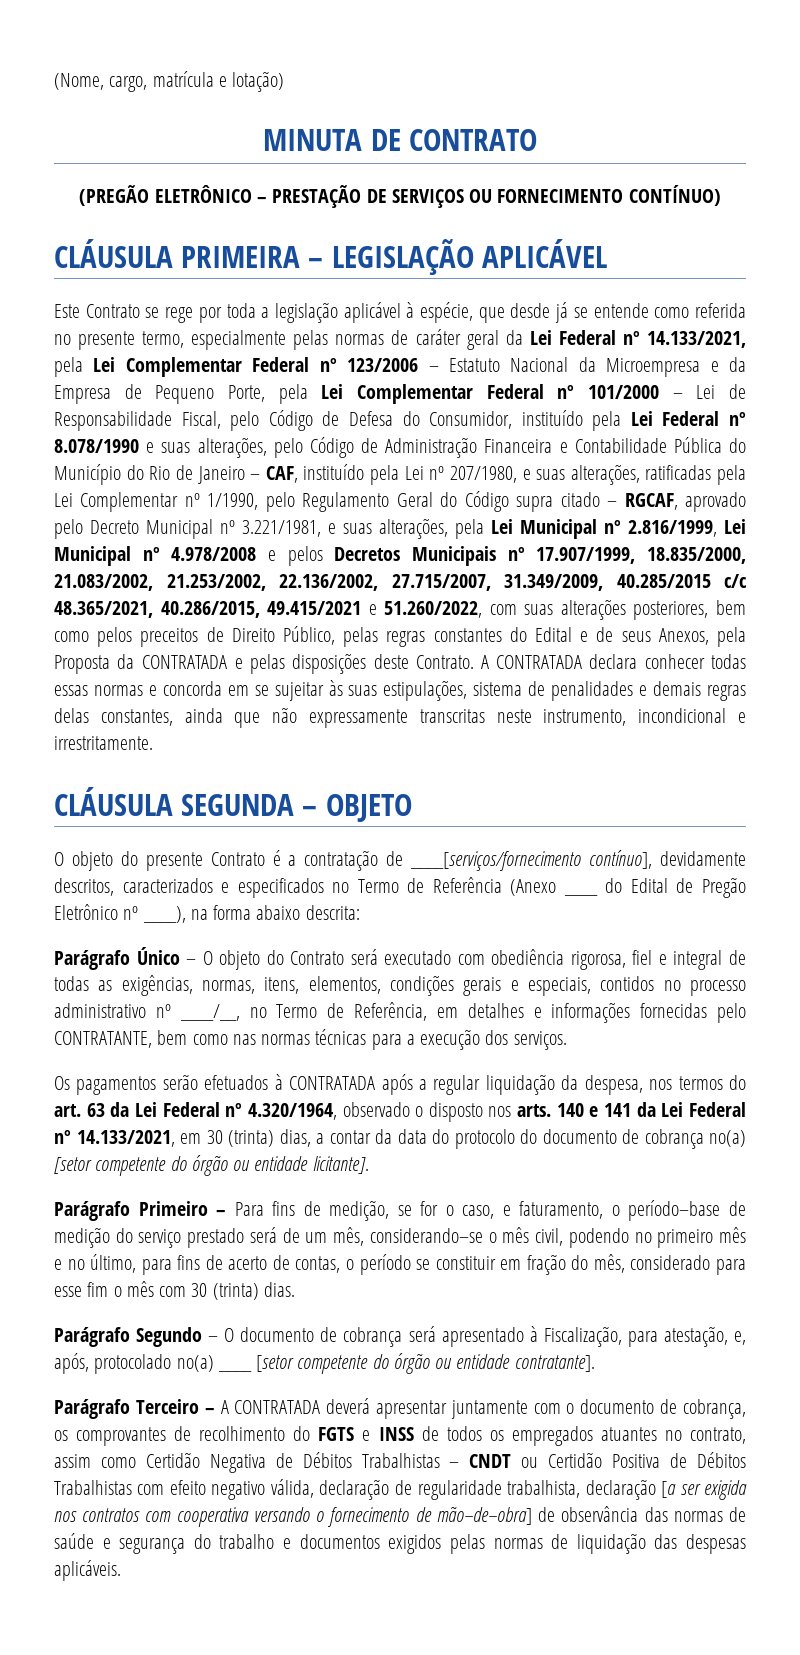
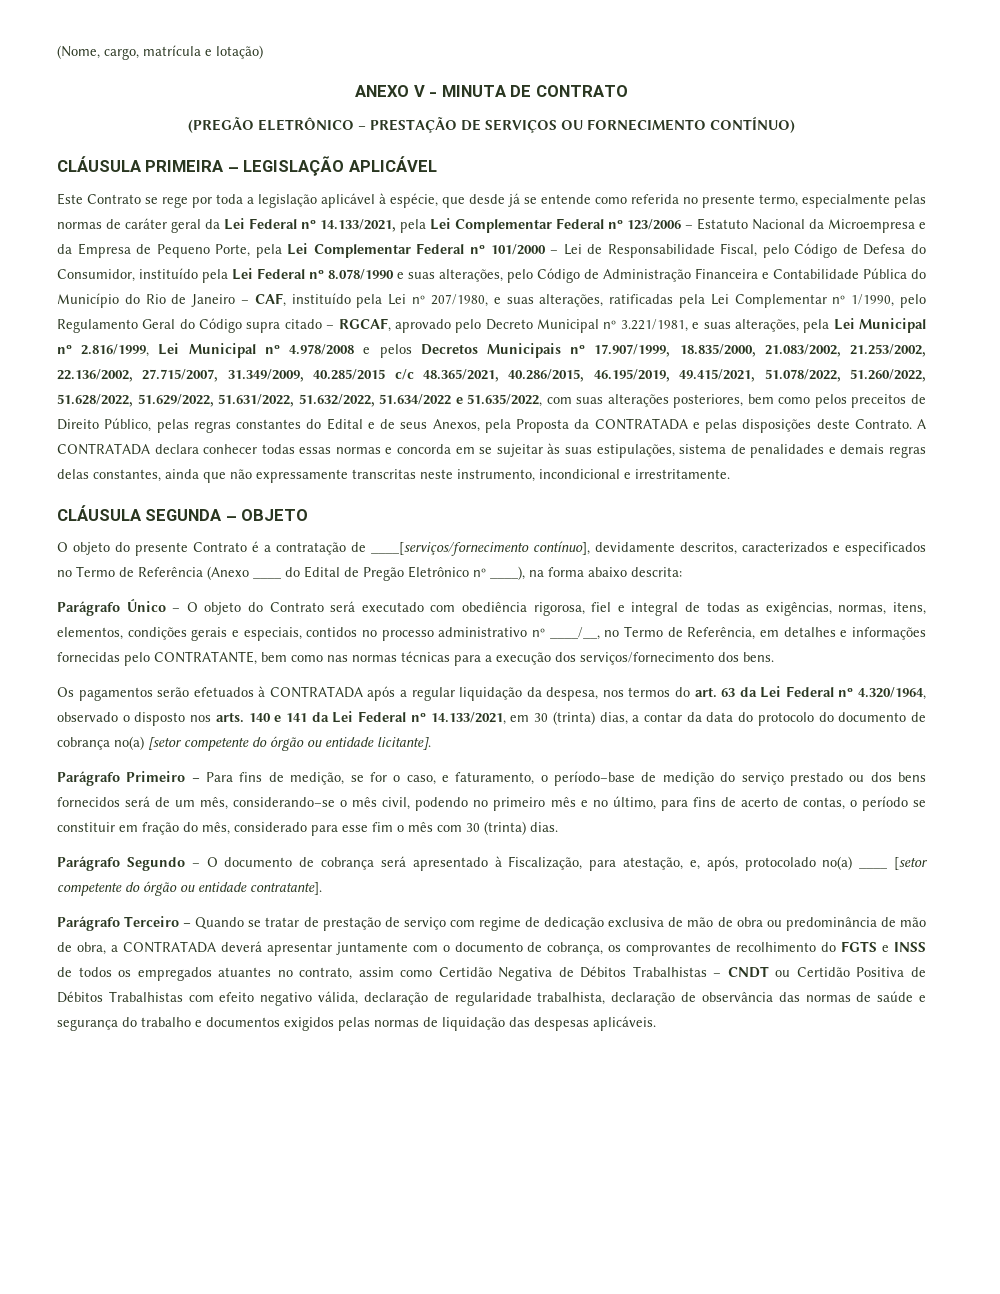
(285, 81) none -> [355,85,438,97] ANEXO V -
[267,601,483,618] 49.415/2021 e 51.260/2022, -> [593,369,926,382] [57,394,543,407] 46.195/2019, 49.415/2021, 51.078/2022, 51.260/2022, 51.628/2022, 51.629/2022, 51.631/2022, 51.632/2022, 51.634/2022 e 51.635/2022,
[513,1031,567,1050] serviços. -> [580,652,774,665] serviços/fornecimento dos bens.
(245, 1238) none -> [849,772,927,782] [57,797,120,807] ou dos bens fornecidos
[220,1400,229,1414] A -> [195,917,927,931] [57,942,118,955] Quando se tratar de prestação de serviço com regime de dedicação exclusiva de mão de obra ou predominância de mão de obra, a
[660,1480,747,1500] [54,1506,532,1527] [a ser exigida nos contratos com cooperativa versando o fornecimento de mão–de–obra] -> (676, 998) none

